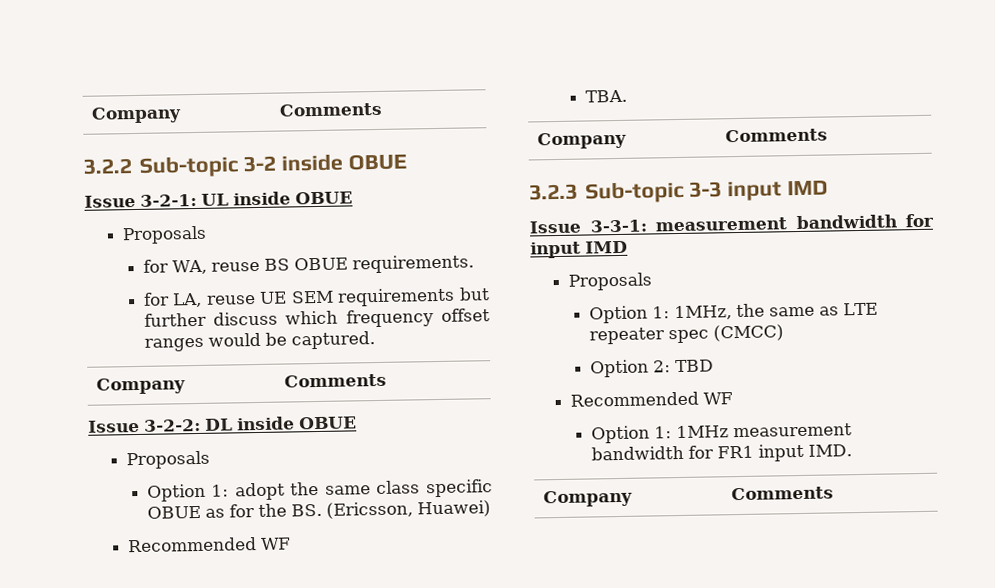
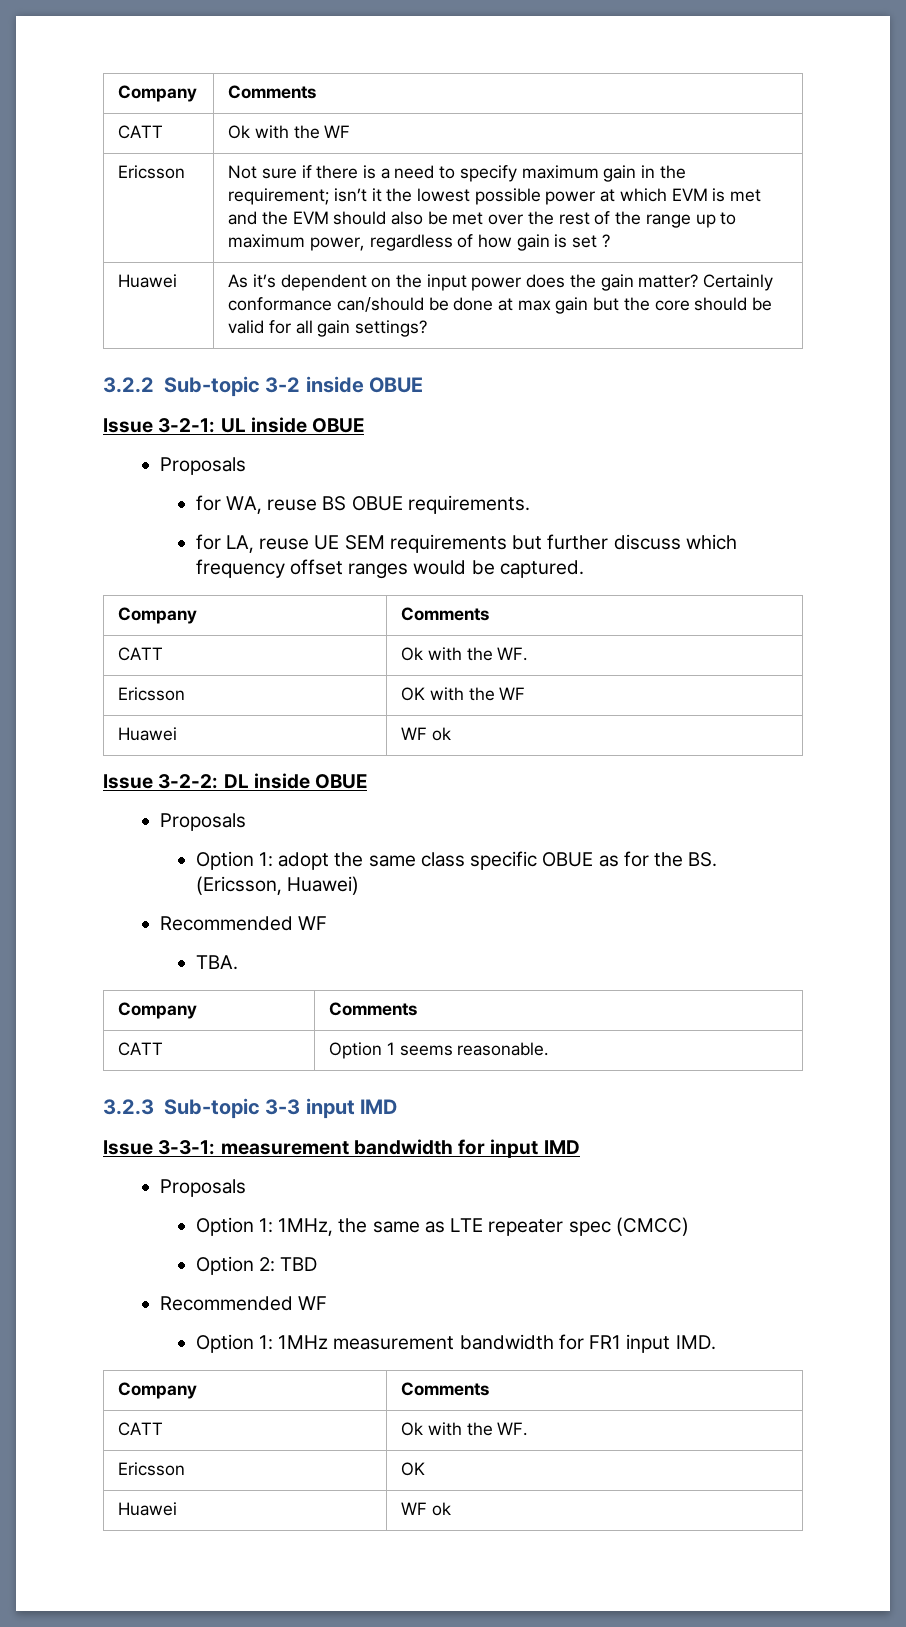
[91,106,183,124] [279,102,384,117] Company | Comments -> [118,85,198,102] [228,85,317,99] [118,125,164,139] [228,125,351,139] [118,165,186,179] [228,165,686,182] [228,188,762,205] [228,211,737,228] [228,234,610,251] [118,274,178,288] [228,274,774,291] [228,297,773,314] [228,320,428,337] Company | Comments // CATT | Ok with the WF // Ericsson | Not sure if there is a need to specify maximum gain in the requirement; isn’t it the lowest possible power at which EVM is met and the EVM should also be met over the rest of the range up to maximum power, regardless of how gain is set ? // Huawei | As it’s dependent on the input power does the gain matter? Certainly conformance can/should be done at max gain but the core should be valid for all gain settings?
(388, 380) none -> [118,647,164,661] [401,647,528,661] [118,687,186,701] [401,687,526,701] [118,727,178,741] [401,727,451,741] // CATT | Ok with the WF. // Ericsson | OK with the WF // Huawei | WF ok
(829, 135) none -> [118,1042,164,1056] [329,1042,549,1059] // CATT | Option 1 seems reasonable.
(835, 493) none -> [118,1422,164,1436] [401,1422,528,1436] [118,1462,186,1476] [401,1462,426,1476] [118,1502,178,1516] [401,1502,451,1516] // CATT | Ok with the WF. // Ericsson | OK // Huawei | WF ok

